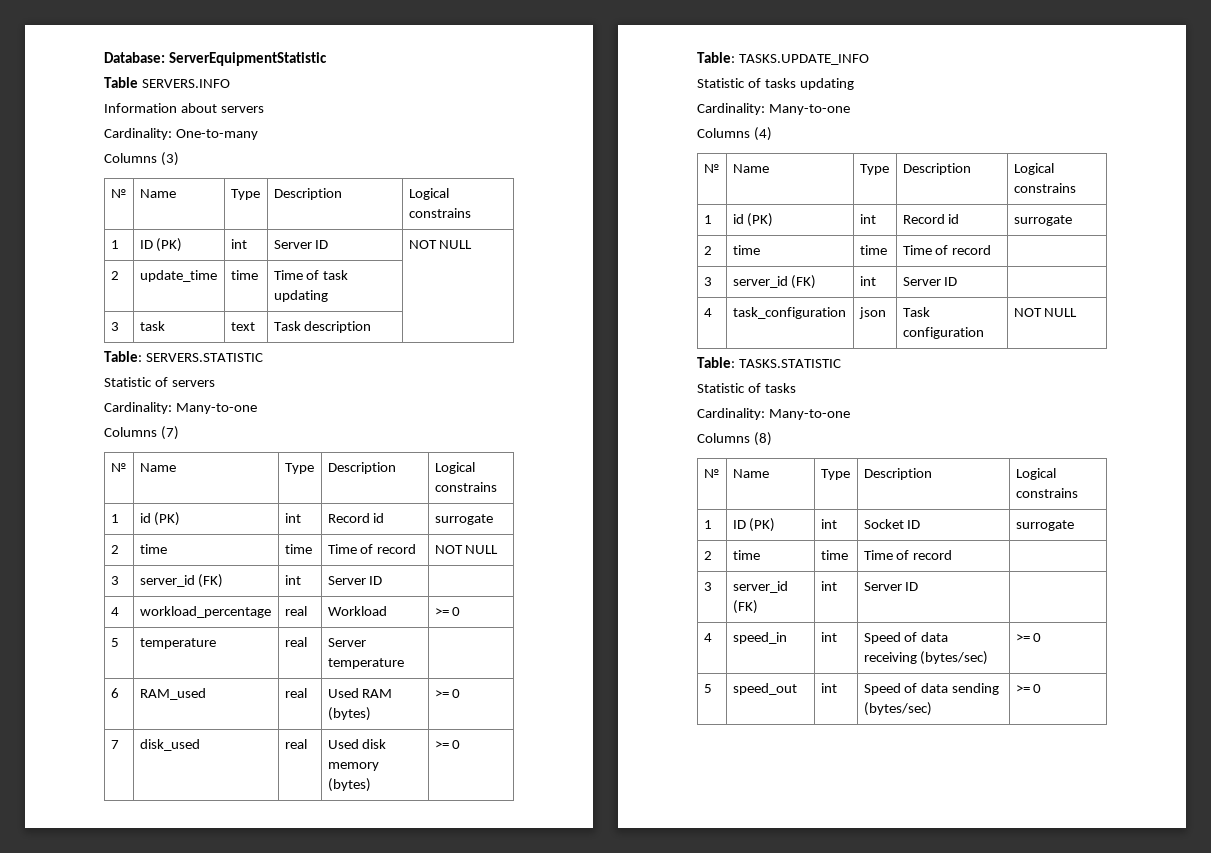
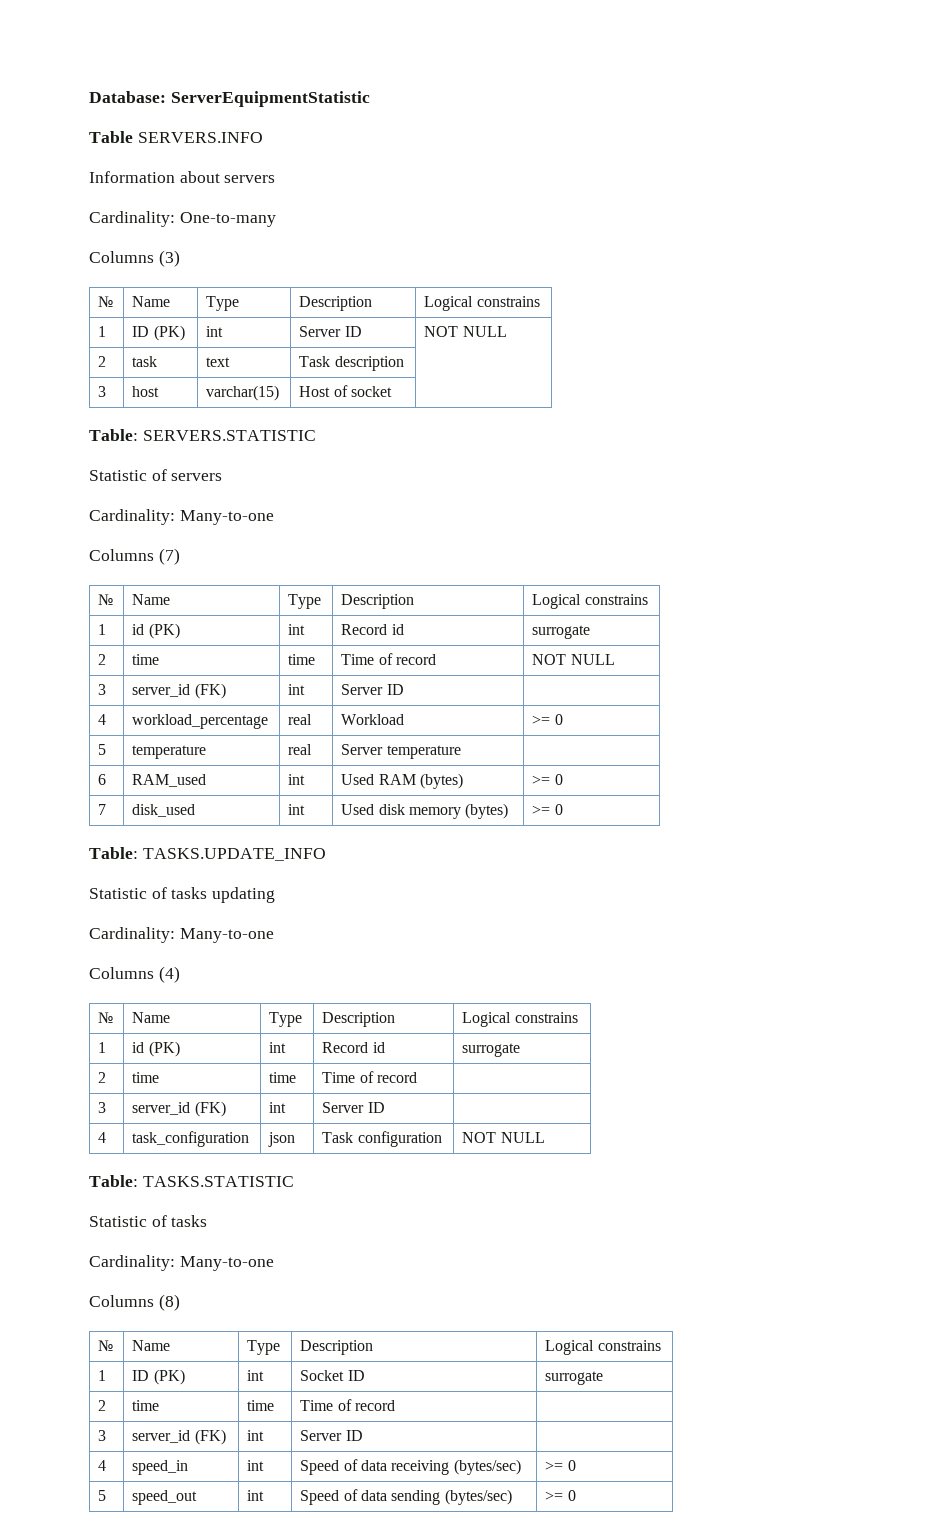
[139,270,217,282] [230,270,258,280] [273,270,349,280] [273,290,328,302] [110,322,119,331] [139,321,165,331] [230,322,255,331] [273,321,372,333] update_time | time | Time of task updating | // 3 | task | text | Task description -> [132,356,158,367] [206,357,231,367] [299,356,404,371] [98,386,107,397] [132,386,160,397] [206,385,280,401] [299,385,393,397] task | text | Task description | // 3 | host | varchar(15) | Host of socket
[284,688,307,698] real -> [288,774,306,785] int
[284,739,307,749] real -> [288,804,306,815] int

